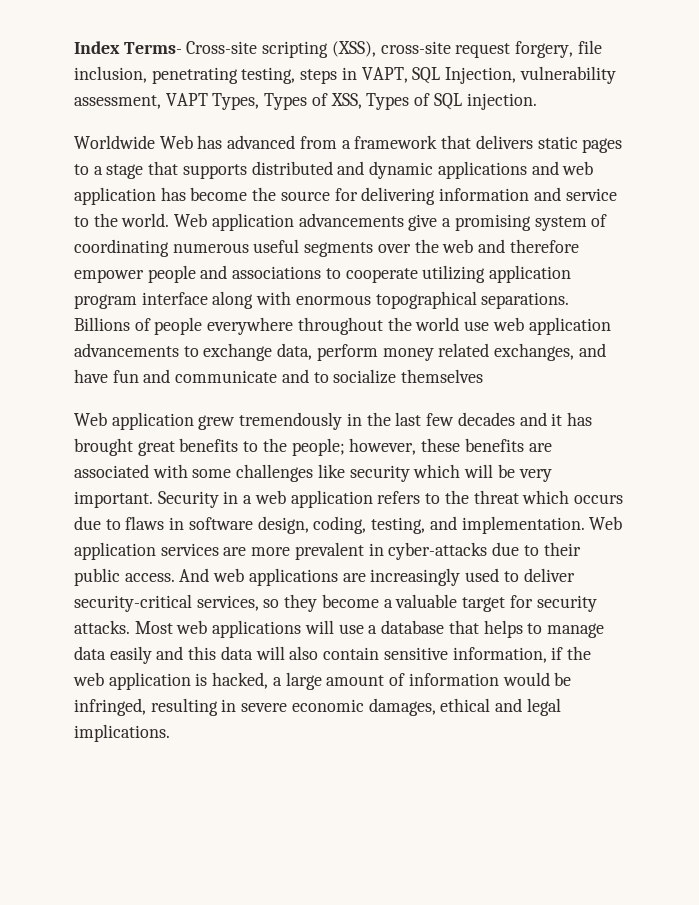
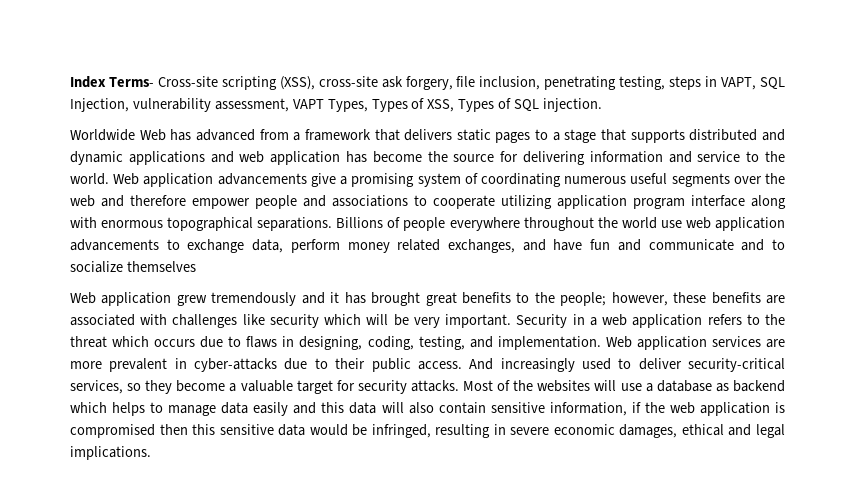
[455,43,511,58] request -> [381,76,403,88] ask
[346,412,515,426] in the last few decades -> (297, 299) none
[192,469,232,478] some -> (168, 319) none
[188,516,309,534] software design, -> [299,336,363,350] designing,
[213,568,366,586] web applications are -> (494, 364) none
[176,620,302,638] web applications -> [497,380,591,392] of the websites
[448,620,479,634] that -> [715,380,785,392] [70,402,107,413] as backend which
[212,672,499,690] hacked, a large amount of information -> [70,424,306,438] compromised then this sensitive data

